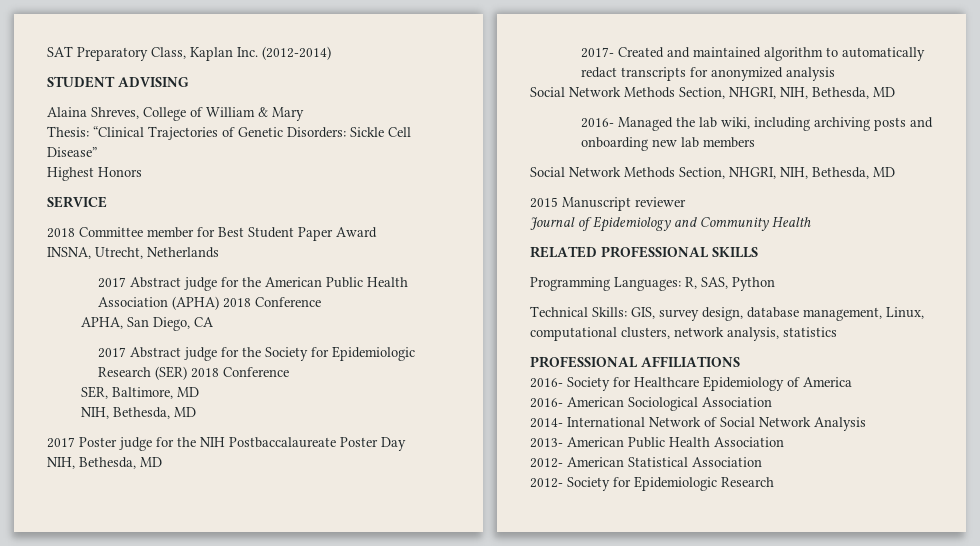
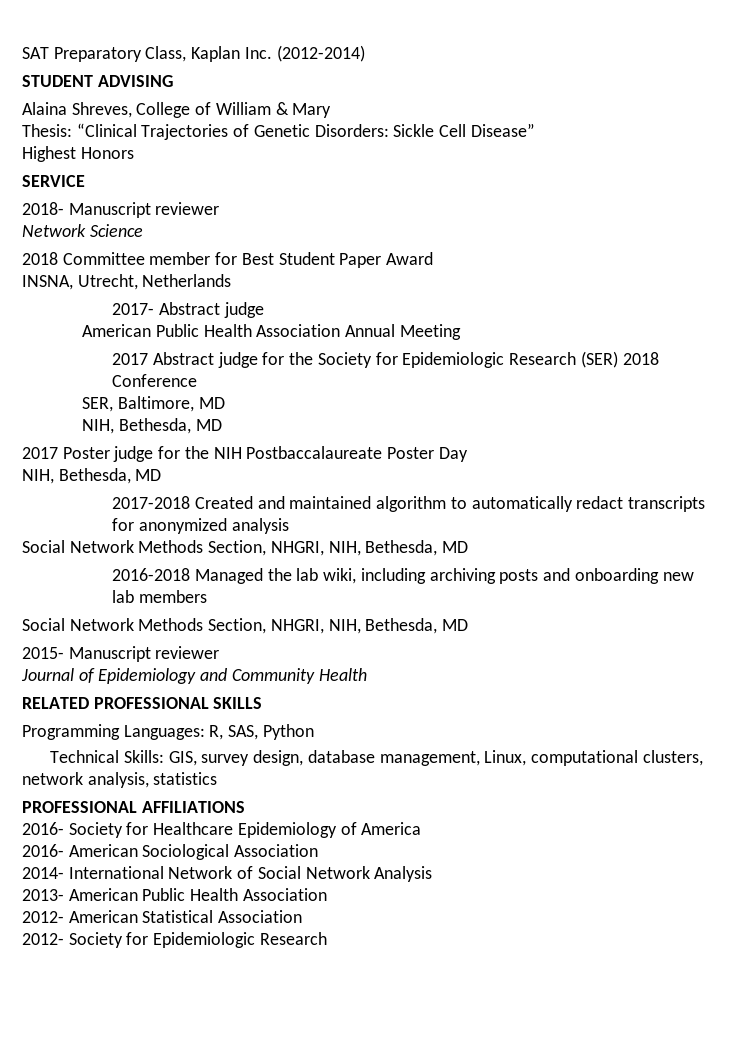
(107, 202) none -> [22,202,220,218] [22,224,143,237] // 2018- Manuscript reviewer // Network Science
[97,277,408,291] [97,296,321,310] [80,317,214,331] 2017 Abstract judge for the American Public Health Association (APHA) 2018 Conference // APHA, San Diego, CA -> [112,302,264,318] [82,324,461,340] 2017- Abstract judge // American Public Health Association Annual Meeting
[580,47,614,58] 2017- -> [112,496,191,509] 2017-2018
[580,118,614,128] 2016- -> [112,568,191,581] 2016-2018
[530,197,558,208] 2015 -> [22,647,64,659] 2015-

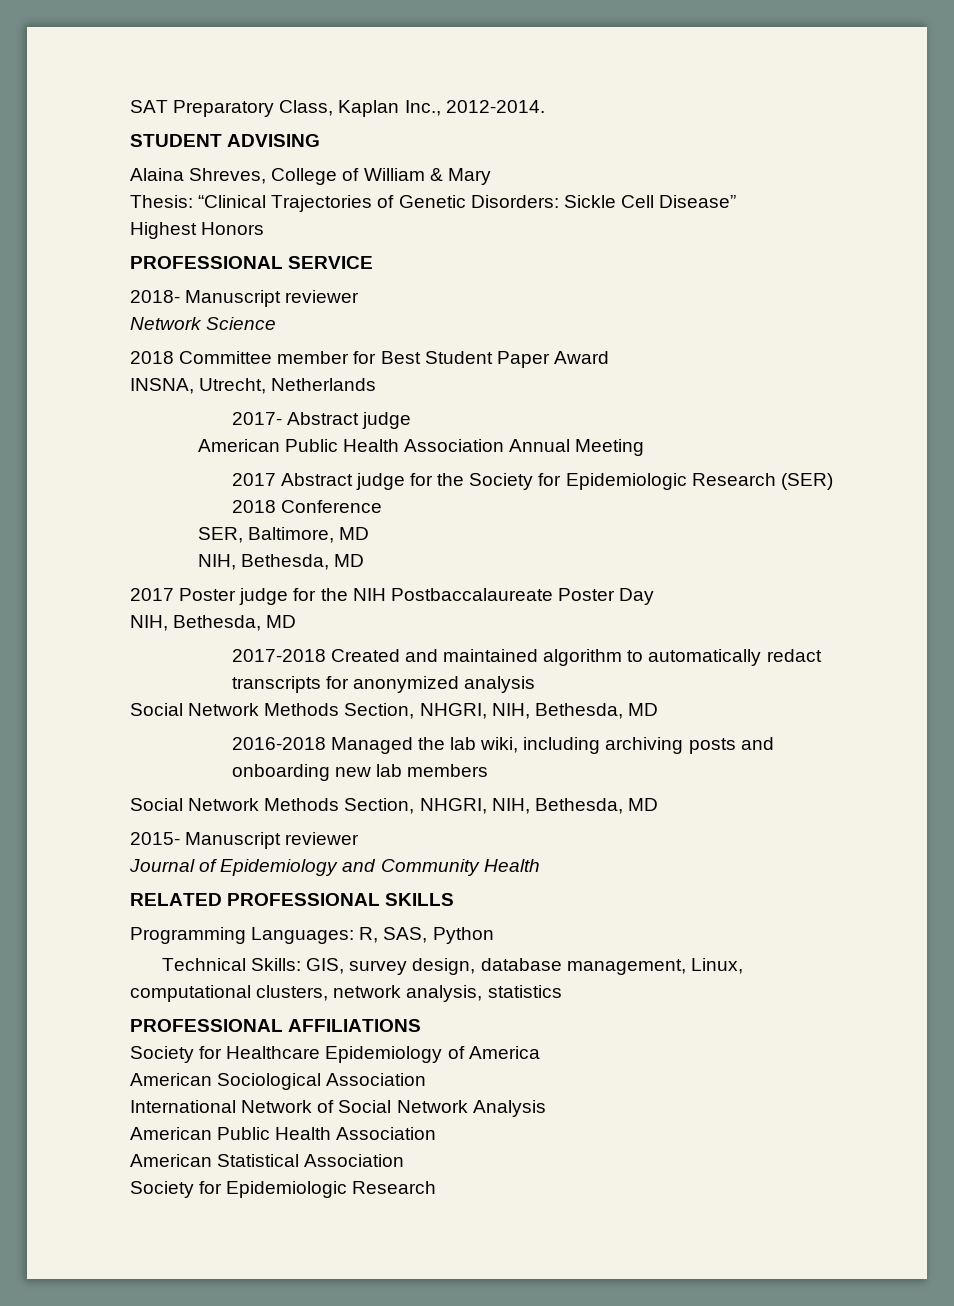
[244,45,365,62] Inc. (2012-2014) -> [404,100,545,116] Inc., 2012-2014.
(134, 153) none -> [130,256,283,269] PROFESSIONAL
[22,822,64,835] 2016- -> (422, 1025) none
[22,844,64,857] 2016- -> (540, 1052) none
[22,867,64,879] 2014- -> (427, 1079) none
[22,889,64,901] 2013- -> (546, 1108) none
[22,911,64,923] 2012- -> (437, 1133) none
[22,933,64,945] 2012- -> (405, 1160) none

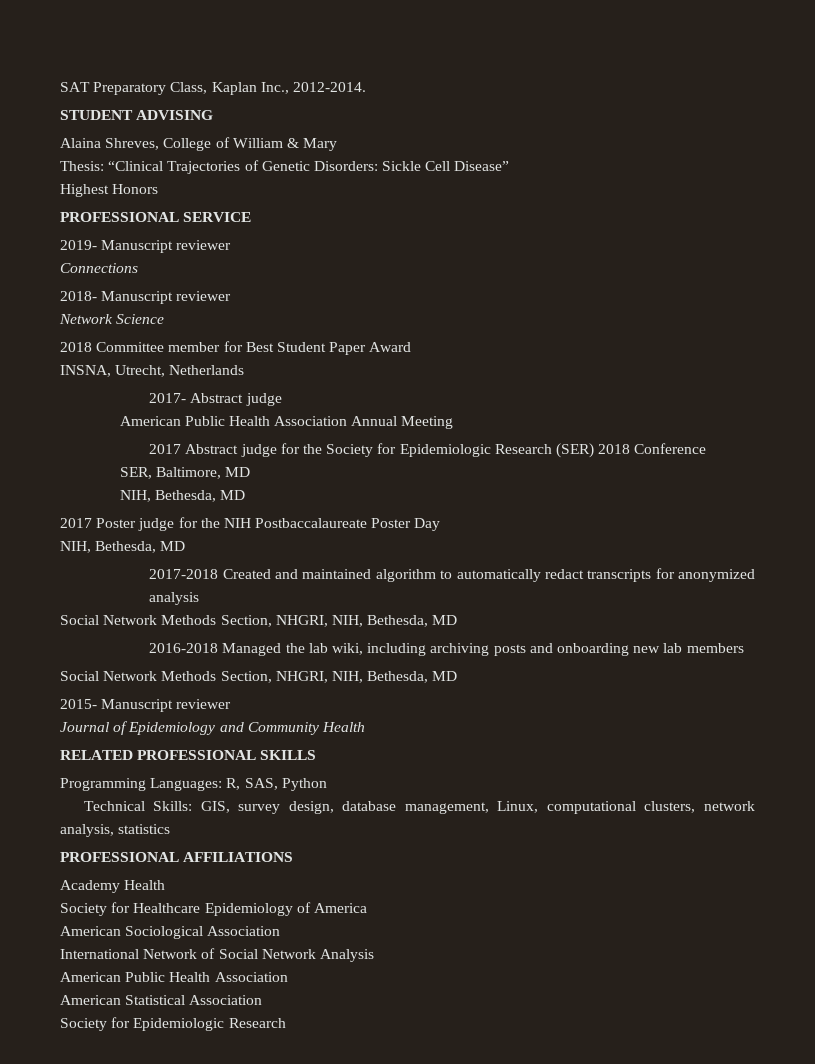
(374, 262) none -> [60,240,232,253] [60,263,138,273] // 2019- Manuscript reviewer // Connections
(422, 1025) none -> [60,880,166,893] // Academy Health

